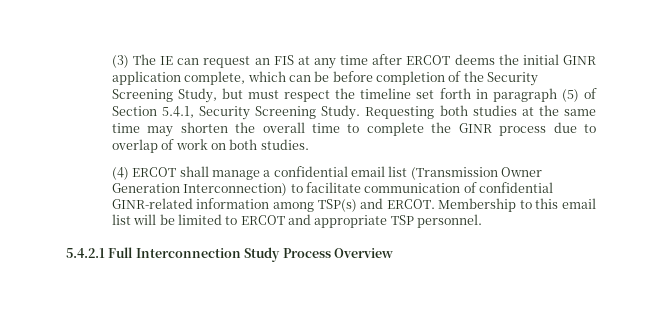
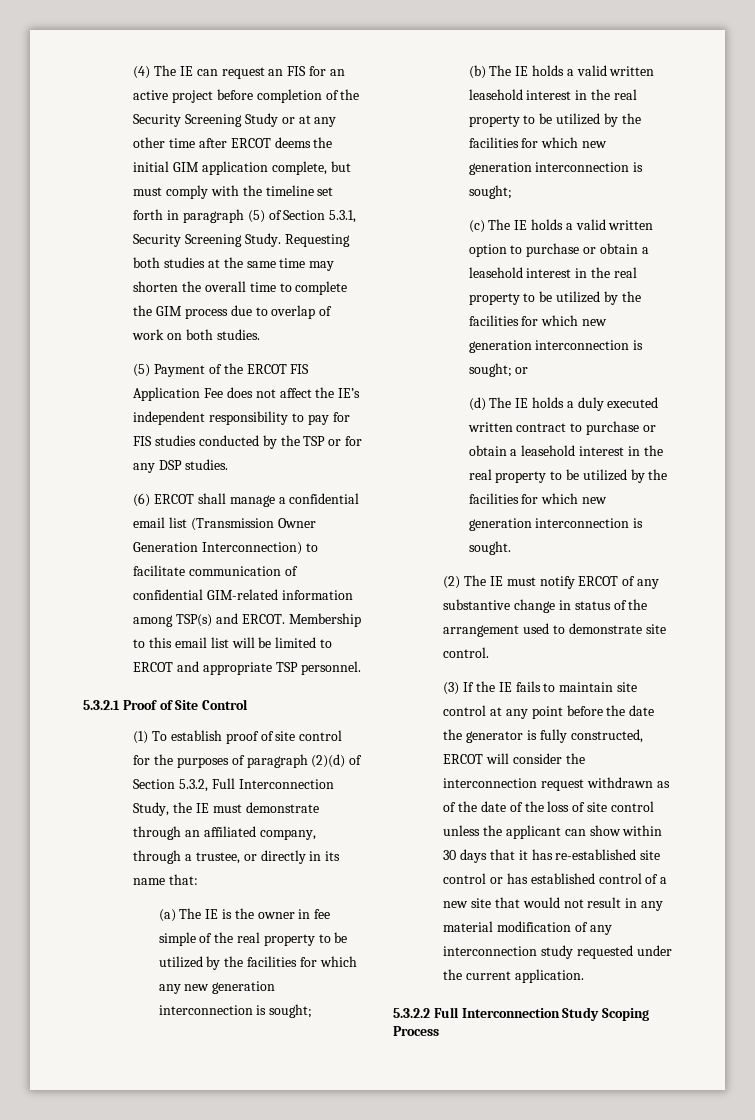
[111,55,129,68] (3) -> [133,66,151,79] (4)
[297,56,336,69] at any -> [308,66,345,76] [133,89,360,103] [133,113,337,127] [133,137,166,148] for an active project before completion of the Security Screening Study or at any other
[563,55,596,65] GINR -> [173,162,200,172] GIM
[247,71,539,86] [111,88,331,103] which can be before completion of the Security Screening Study, but must respect -> [330,161,351,172] [133,185,239,199] but must comply with
[161,106,194,118] 5.4.1, -> [329,210,357,223] 5.3.1,
[458,123,492,133] GINR -> [156,306,183,316] GIM
[111,167,129,180] (4) -> [133,363,310,377] [133,387,361,401] [133,411,350,425] [133,435,362,449] [133,459,228,473] [133,493,151,507] (5) Payment of the ERCOT FIS Application Fee does not affect the IE’s independent responsibility to pay for FIS studies conducted by the TSP or for any DSP studies. // (6)
[111,198,193,209] GINR-related -> [207,589,279,600] GIM-related
[66,248,105,258] 5.4.2.1 -> [83,699,249,710] [133,730,343,744] [133,754,363,768] [133,778,334,792] [133,802,319,816] [133,826,316,840] [133,850,341,864] [133,874,199,885] [158,908,331,922] [158,932,348,946] [158,956,357,970] [158,981,276,994] [158,1004,313,1018] [468,65,655,79] [468,89,637,100] [468,113,641,127] [468,137,607,148] [468,162,644,175] [468,185,512,199] [468,219,654,233] [468,243,649,257] [468,267,637,278] [468,291,641,305] [468,315,607,326] [468,340,644,353] [468,363,529,377] [468,397,659,411] [467,421,656,435] [468,445,663,456] [468,469,668,483] [468,493,607,504] [468,518,644,531] [468,541,511,555] [443,575,659,589] [443,599,648,613] [443,623,666,637] [443,647,490,658] [443,681,637,695] [443,705,655,719] [443,729,643,743] [443,753,585,764] [443,777,670,791] [443,801,654,812] [443,825,663,839] [443,849,661,863] [443,873,668,884] [443,897,663,911] [443,921,612,935] [443,945,672,959] [443,969,584,983] [393,1008,430,1018] 5.3.2.1 Proof of Site Control // (1) To establish proof of site control for the purposes of paragraph (2)(d) of Section 5.3.2, Full Interconnection Study, the IE must demonstrate through an affiliated company, through a trustee, or directly in its name that: // (a) The IE is the owner in fee simple of the real property to be utilized by the facilities for which any new generation interconnection is sought; // (b) The IE holds a valid written leasehold interest in the real property to be utilized by the facilities for which new generation interconnection is sought; // (c) The IE holds a valid written option to purchase or obtain a leasehold interest in the real property to be utilized by the facilities for which new generation interconnection is sought; or // (d) The IE holds a duly executed written contract to purchase or obtain a leasehold interest in the real property to be utilized by the facilities for which new generation interconnection is sought. // (2) The IE must notify ERCOT of any substantive change in status of the arrangement used to demonstrate site control. // (3) If the IE fails to maintain site control at any point before the date the generator is fully constructed, ERCOT will consider the interconnection request withdrawn as of the date of the loss of site control unless the applicant can show within 30 days that it has re-established site control or has established control of a new site that would not result in any material modification of any interconnection study requested under the current application. // 5.3.2.2
[282,248,393,258] Process Overview -> [602,1008,650,1021] [393,1026,439,1036] Scoping Process

